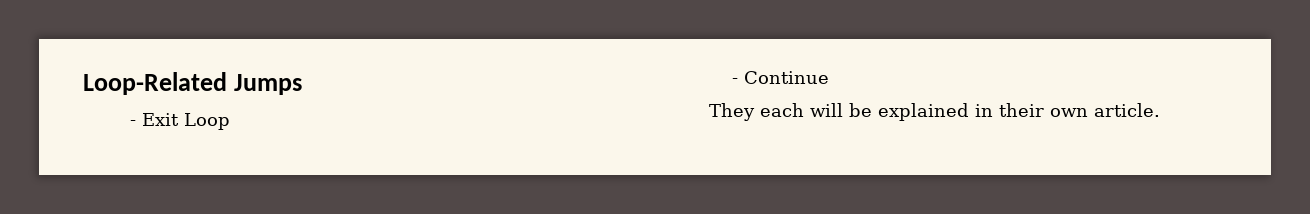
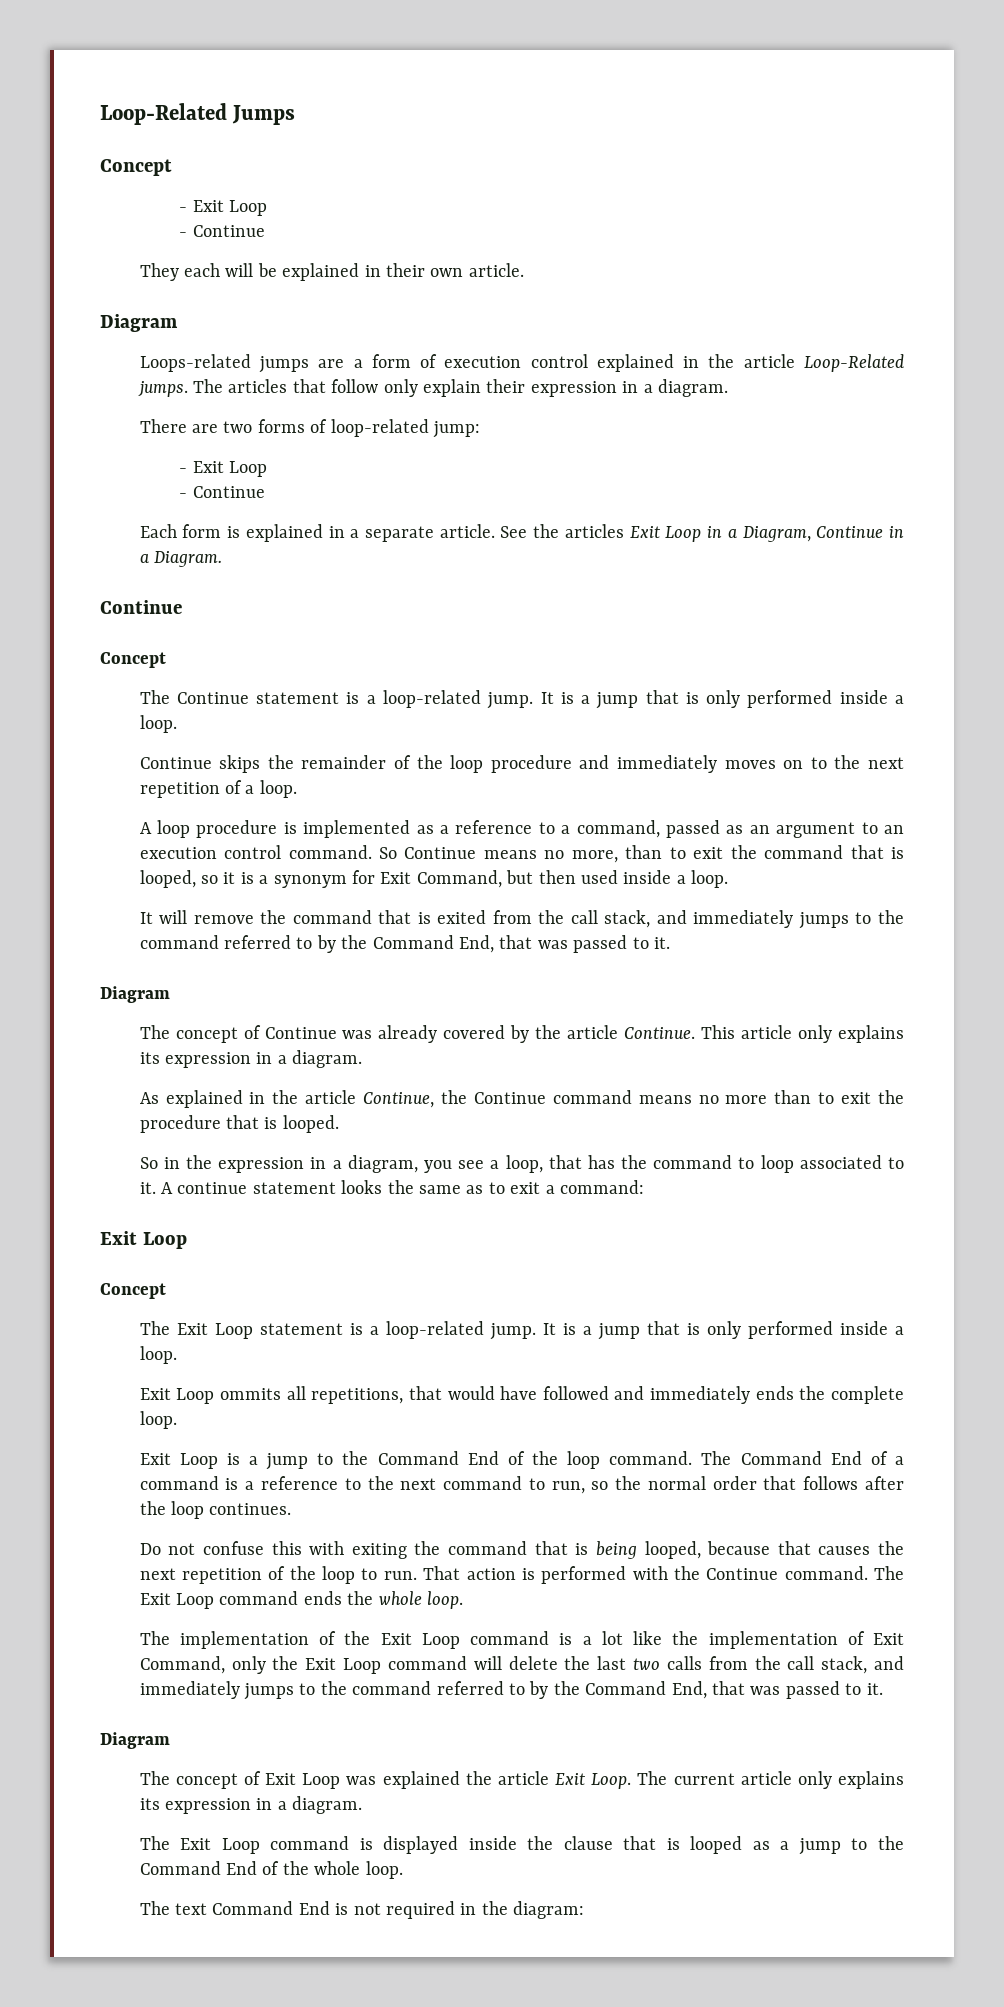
(302, 84) none -> [100,159,172,176] // Concept
(1160, 110) none -> [100,314,178,332] [139,354,905,373] [137,379,729,397] [139,419,481,438] [179,461,268,477] [179,486,265,498] [139,524,905,542] [139,551,223,567] [100,600,182,614] [100,652,166,668] [139,690,905,709] [139,715,177,733] [139,755,905,773] [139,780,297,798] [139,820,905,838] [139,845,904,863] [139,870,729,888] [139,910,905,929] [139,935,671,953] [100,986,170,1003] [139,1025,904,1043] [139,1050,363,1068] [139,1090,904,1108] [139,1115,339,1133] [139,1155,904,1173] [139,1180,645,1194] [100,1231,187,1249] [100,1283,166,1299] [139,1321,905,1340] [139,1346,177,1364] [139,1386,904,1404] [139,1411,177,1429] [139,1451,905,1470] [139,1476,905,1494] [139,1501,292,1519] [139,1541,904,1559] [139,1566,904,1584] [139,1591,464,1609] [139,1631,904,1649] [139,1656,905,1674] [139,1681,883,1700] [100,1732,170,1749] [139,1771,904,1789] [139,1796,363,1814] [139,1836,904,1855] [139,1861,403,1879] [139,1901,585,1919] // Diagram // Loops-related jumps are a form of execution control explained in the article Loop-Related jumps. The articles that follow only explain their expression in a diagram. // There are two forms of loop-related jump: // - Exit Loop // - Continue // Each form is explained in a separate article. See the articles Exit Loop in a Diagram, Continue in a Diagram. // Continue // Concept // The Continue statement is a loop-related jump. It is a jump that is only performed inside a loop. // Continue skips the remainder of the loop procedure and immediately moves on to the next repetition of a loop. // A loop procedure is implemented as a reference to a command, passed as an argument to an execution control command. So Continue means no more, than to exit the command that is looped, so it is a synonym for Exit Command, but then used inside a loop. // It will remove the command that is exited from the call stack, and immediately jumps to the command referred to by the Command End, that was passed to it. // Diagram // The concept of Continue was already covered by the article Continue. This article only explains its expression in a diagram. // As explained in the article Continue, the Continue command means no more than to exit the procedure that is looped. // So in the expression in a diagram, you see a loop, that has the command to loop associated to it. A continue statement looks the same as to exit a command: // Exit Loop // Concept // The Exit Loop statement is a loop-related jump. It is a jump that is only performed inside a loop. // Exit Loop ommits all repetitions, that would have followed and immediately ends the complete loop. // Exit Loop is a jump to the Command End of the loop command. The Command End of a command is a reference to the next command to run, so the normal order that follows after the loop continues. // Do not confuse this with exiting the command that is being looped, because that causes the next repetition of the loop to run. That action is performed with the Continue command. The Exit Loop command ends the whole loop. // The implementation of the Exit Loop command is a lot like the implementation of Exit Command, only the Exit Loop command will delete the last two calls from the call stack, and immediately jumps to the command referred to by the Command End, that was passed to it. // Diagram // The concept of Exit Loop was explained the article Exit Loop. The current article only explains its expression in a diagram. // The Exit Loop command is displayed inside the clause that is looped as a jump to the Command End of the whole loop. // The text Command End is not required in the diagram:

